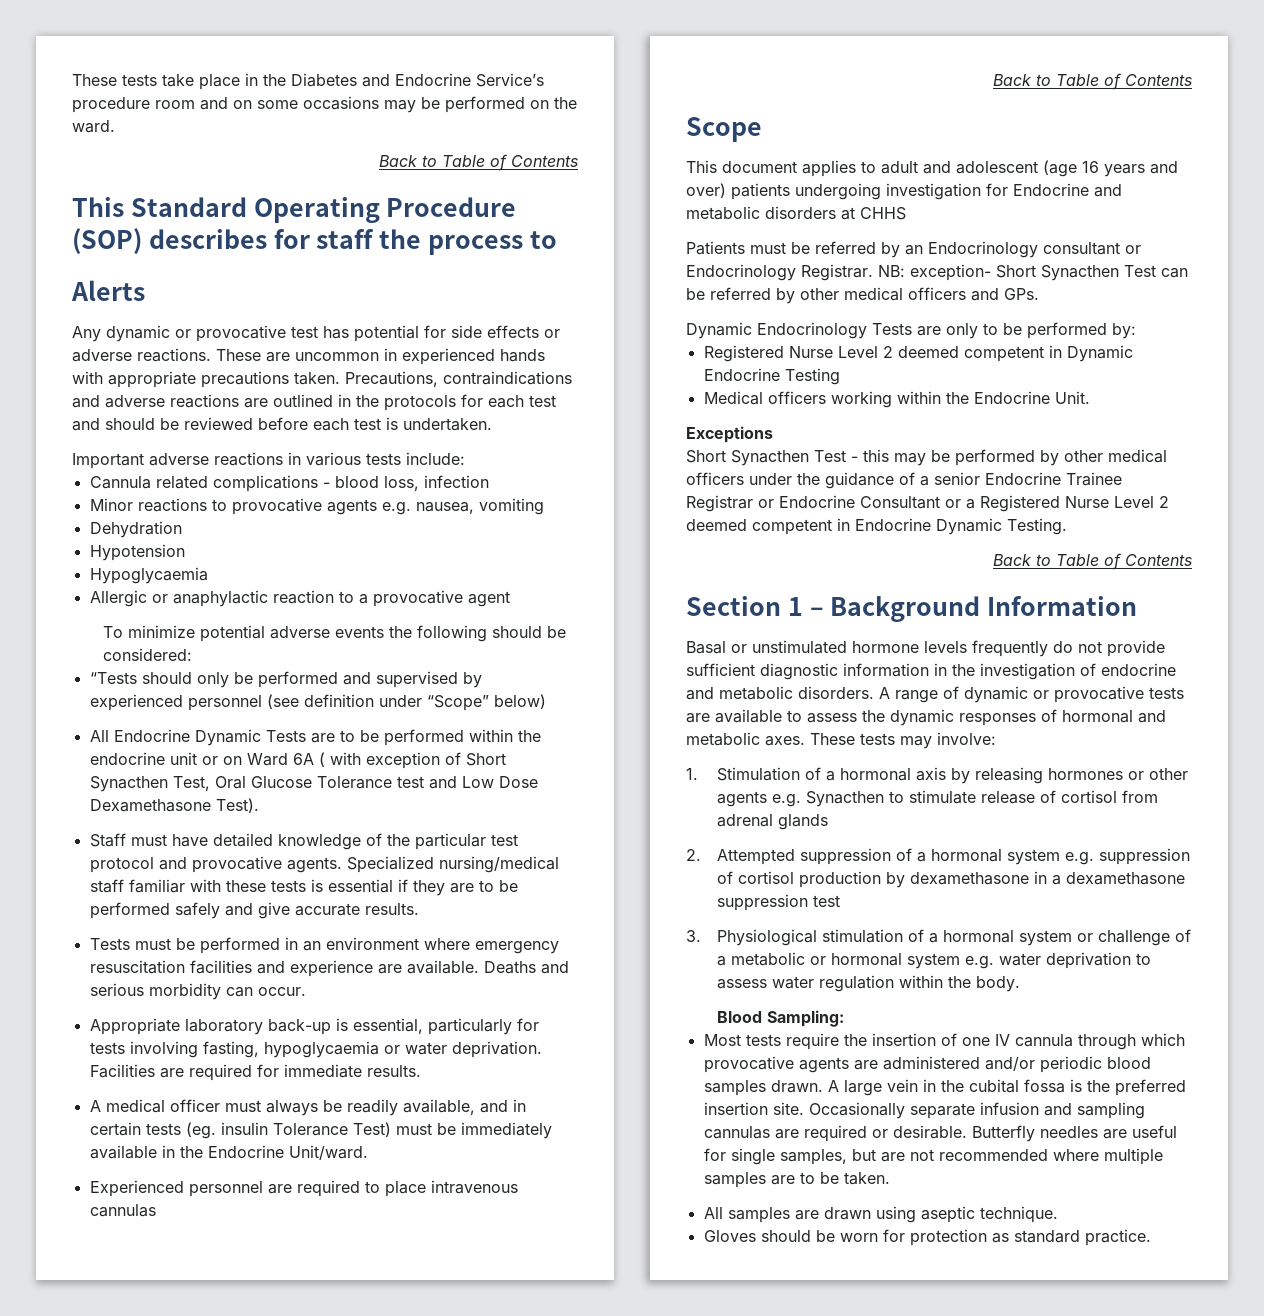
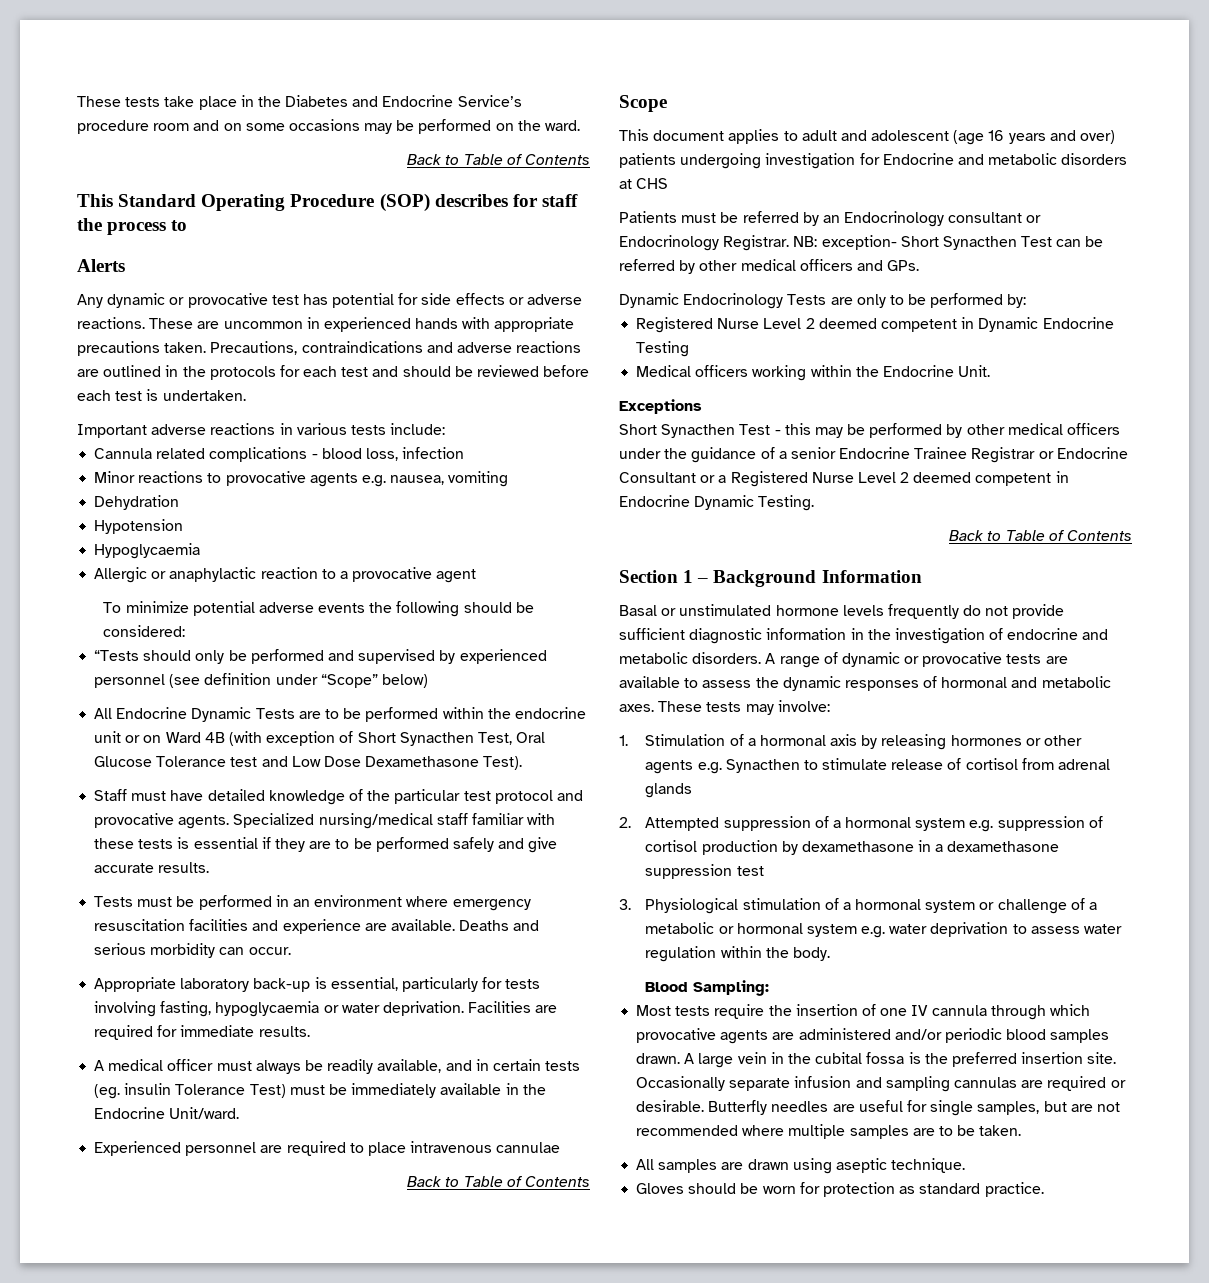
[292,752,361,767] 6A ( with -> [204,731,262,746] 4B (with
[89,1204,156,1217] cannulas -> [496,1142,561,1153] cannulae
[860,207,906,220] CHHS -> [636,178,669,189] CHS

